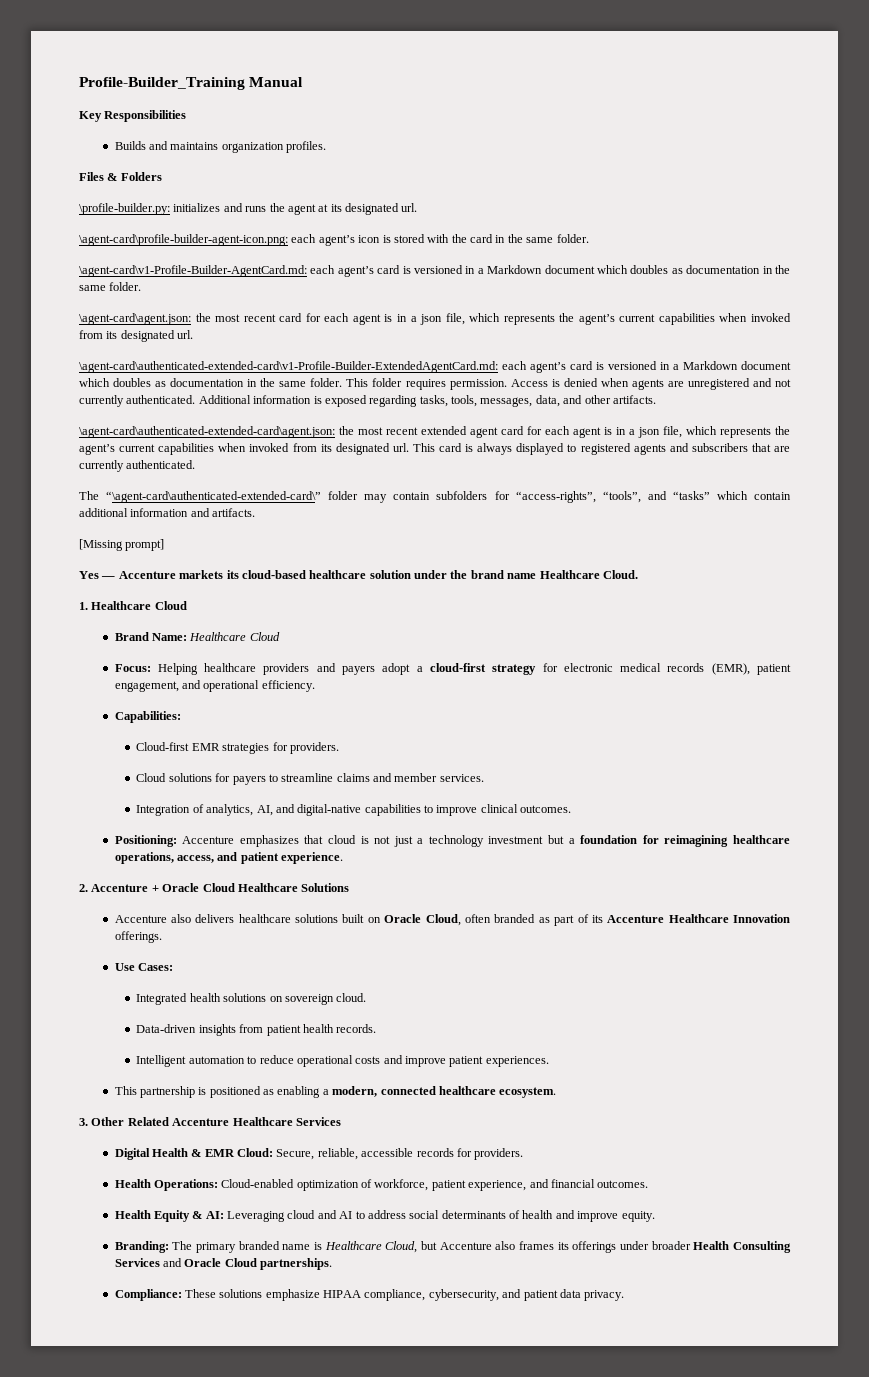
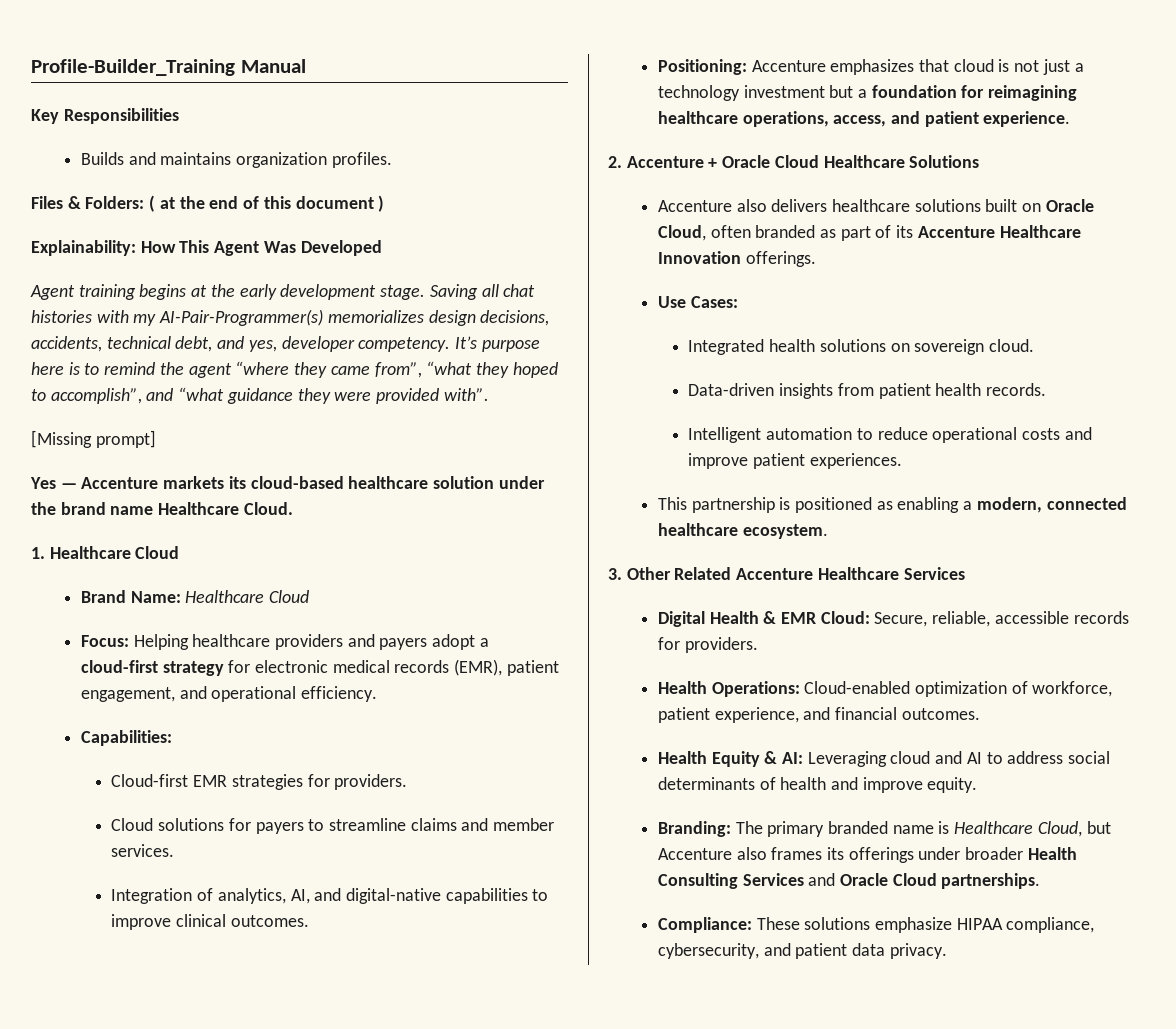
[120,172,162,181] [79,203,418,215] [79,234,589,246] [79,265,790,277] [79,282,142,291] [79,313,791,325] [79,330,194,342] [79,361,791,373] [79,378,791,390] [79,395,656,407] [79,426,790,438] [79,443,791,455] [79,460,196,472] [79,491,792,503] [79,508,256,517] Folders // \profile-builder.py: initializes and runs the agent at its designated url. // \agent-card\profile-builder-agent-icon.png: each agent’s icon is stored with the card in the same folder. // \agent-card\v1-Profile-Builder-AgentCard.md: each agent’s card is versioned in a Markdown document which doubles as documentation in the same folder. // \agent-card\agent.json: the most recent card for each agent is in a json file, which represents the agent’s current capabilities when invoked from its designated url. // \agent-card\authenticated-extended-card\v1-Profile-Builder-ExtendedAgentCard.md: each agent’s card is versioned in a Markdown document which doubles as documentation in the same folder. This folder requires permission. Access is denied when agents are unregistered and not currently authenticated. Additional information is exposed regarding tasks, tools, messages, data, and other artifacts. // \agent-card\authenticated-extended-card\agent.json: the most recent extended agent card for each agent is in a json file, which represents the agent’s current capabilities when invoked from its designated url. This card is always displayed to registered agents and subscribers that are currently authenticated. // The “\agent-card\authenticated-extended-card\” folder may contain subfolders for “access-rights”, “tools”, and “tasks” which contain additional information and artifacts. -> [85,195,385,212] [31,240,382,256] [30,284,536,300] [31,309,550,326] [31,336,540,352] [31,361,558,378] [31,387,489,404] Folders: ( at the end of this document ) // Explainability: How This Agent Was Developed // Agent training begins at the early development stage. Saving all chat histories with my AI-Pair-Programmer(s) memorializes design decisions, accidents, technical debt, and yes, developer competency. It’s purpose here is to remind the agent “where they came from”, “what they hoped to accomplish”, and “what guidance they were provided with”.

